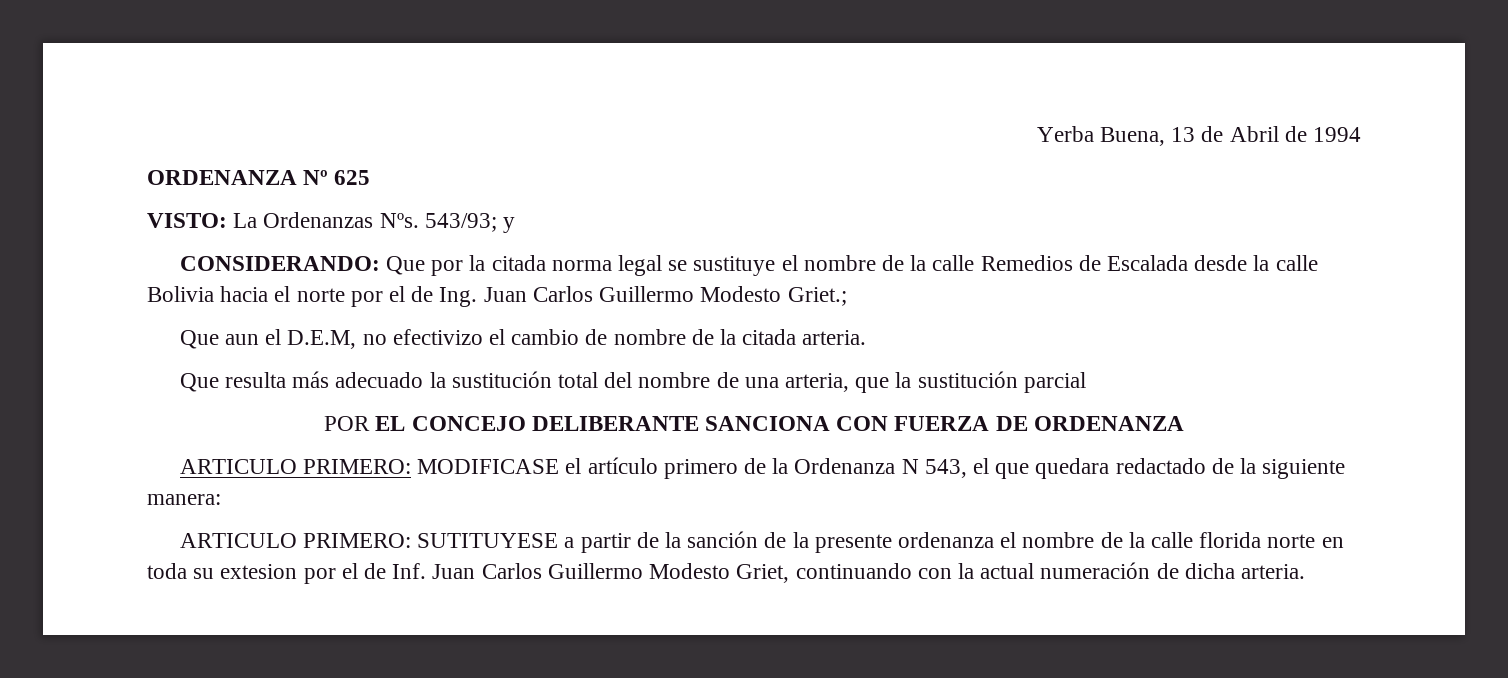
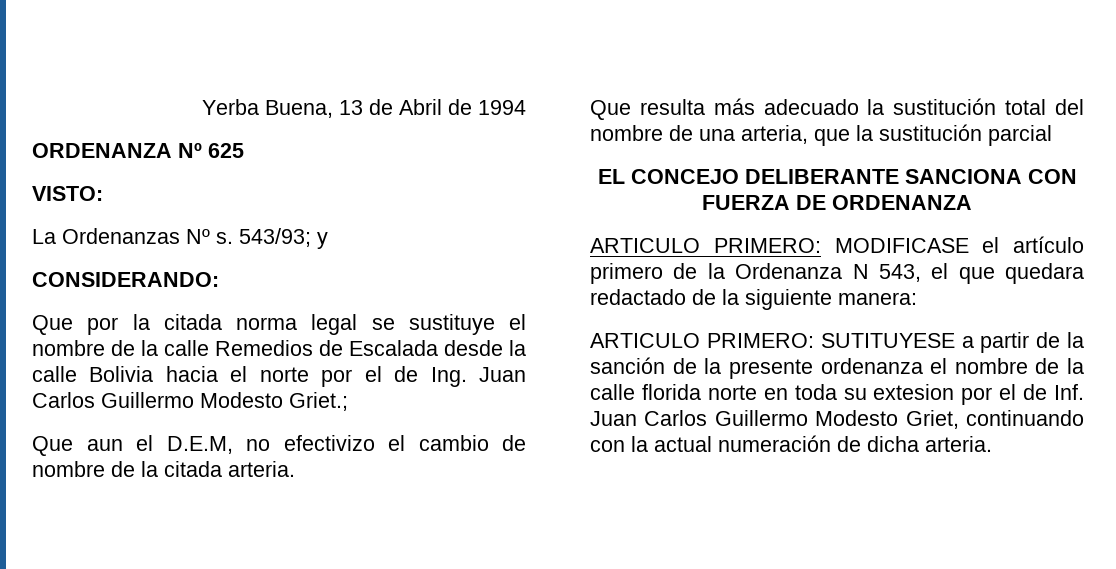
(227, 220) none -> (103, 193) //
[379,213,419,228] Nºs. -> [186,229,233,244] Nº s.
(380, 263) none -> (219, 279) //
[324,416,371,431] POR -> (1052, 135) none

